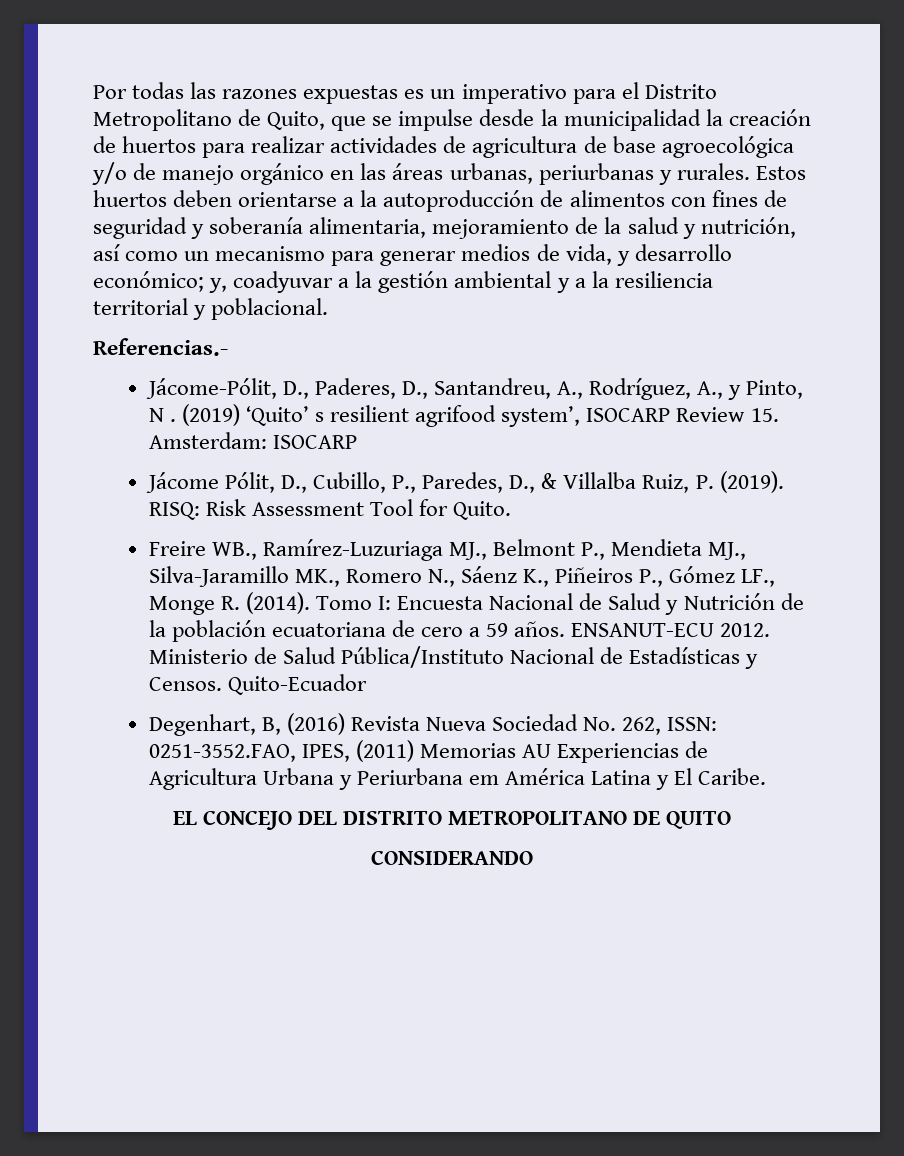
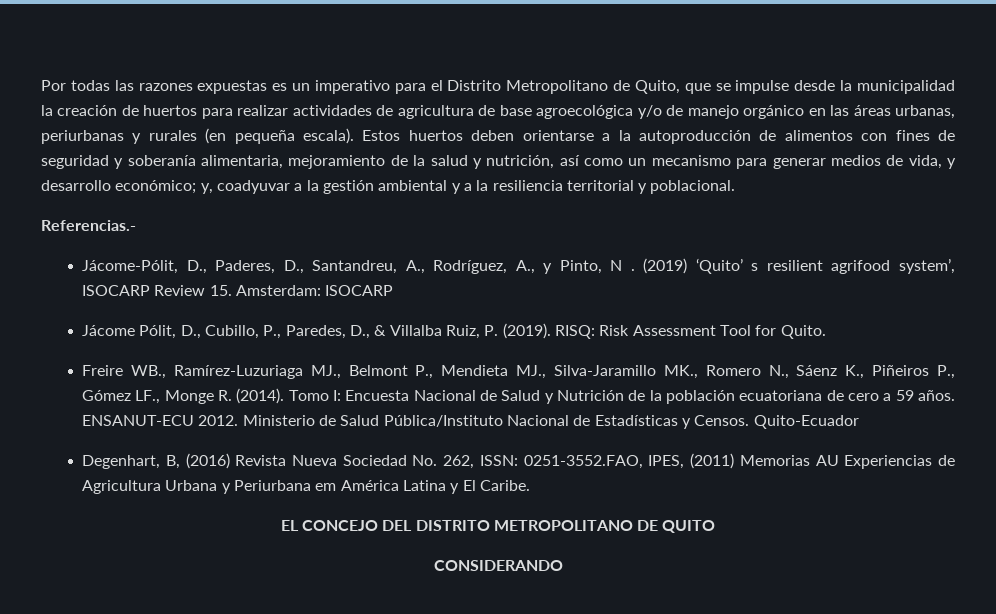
[676,163,750,180] rurales. -> [148,128,355,144] rurales (en pequeña escala).

